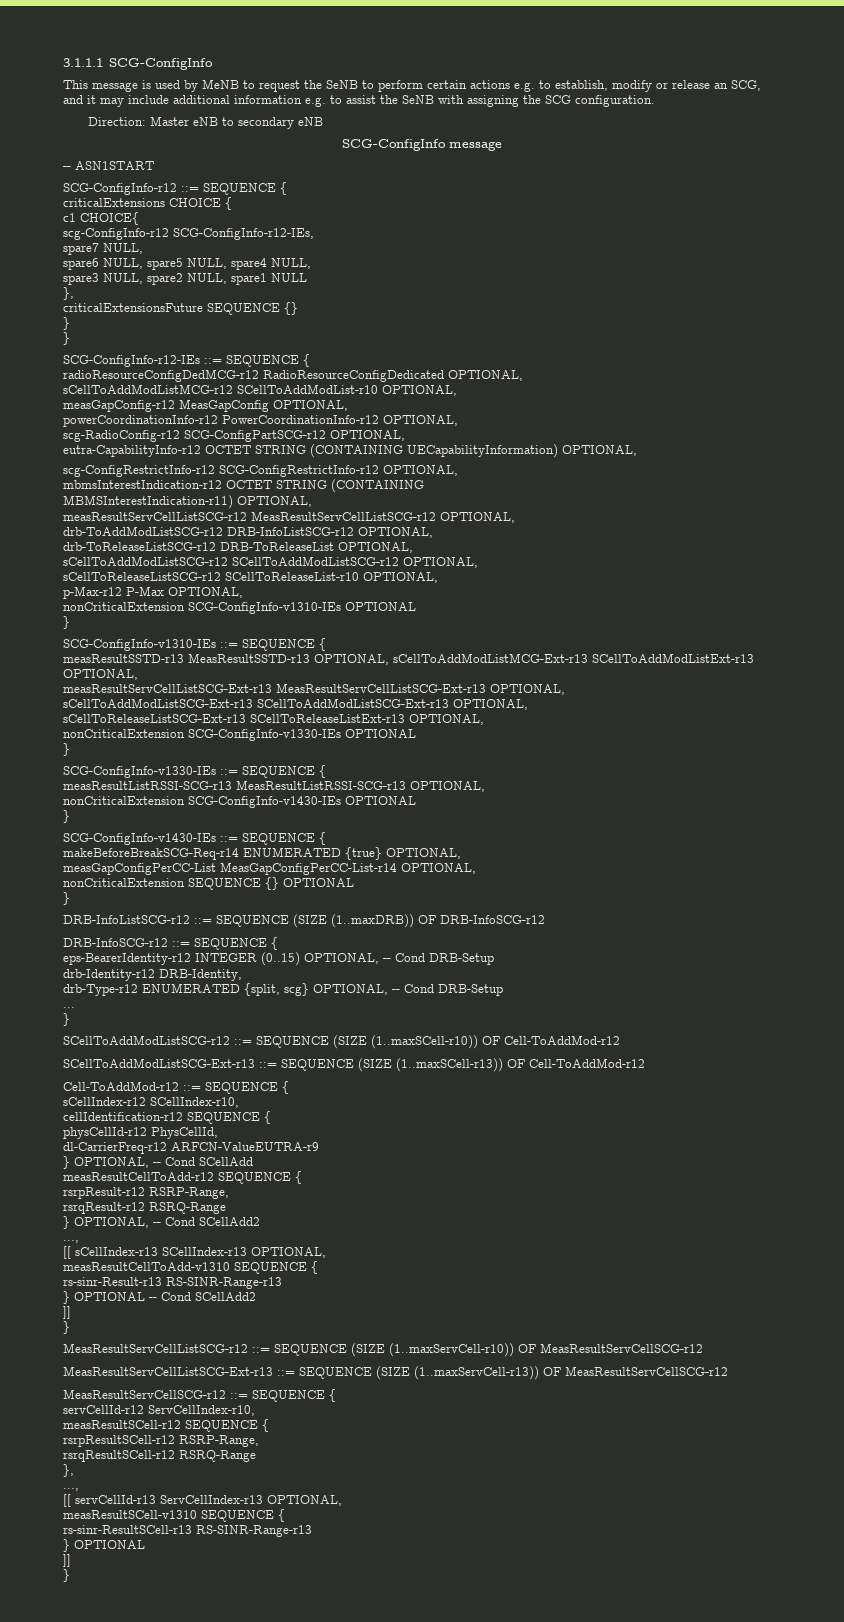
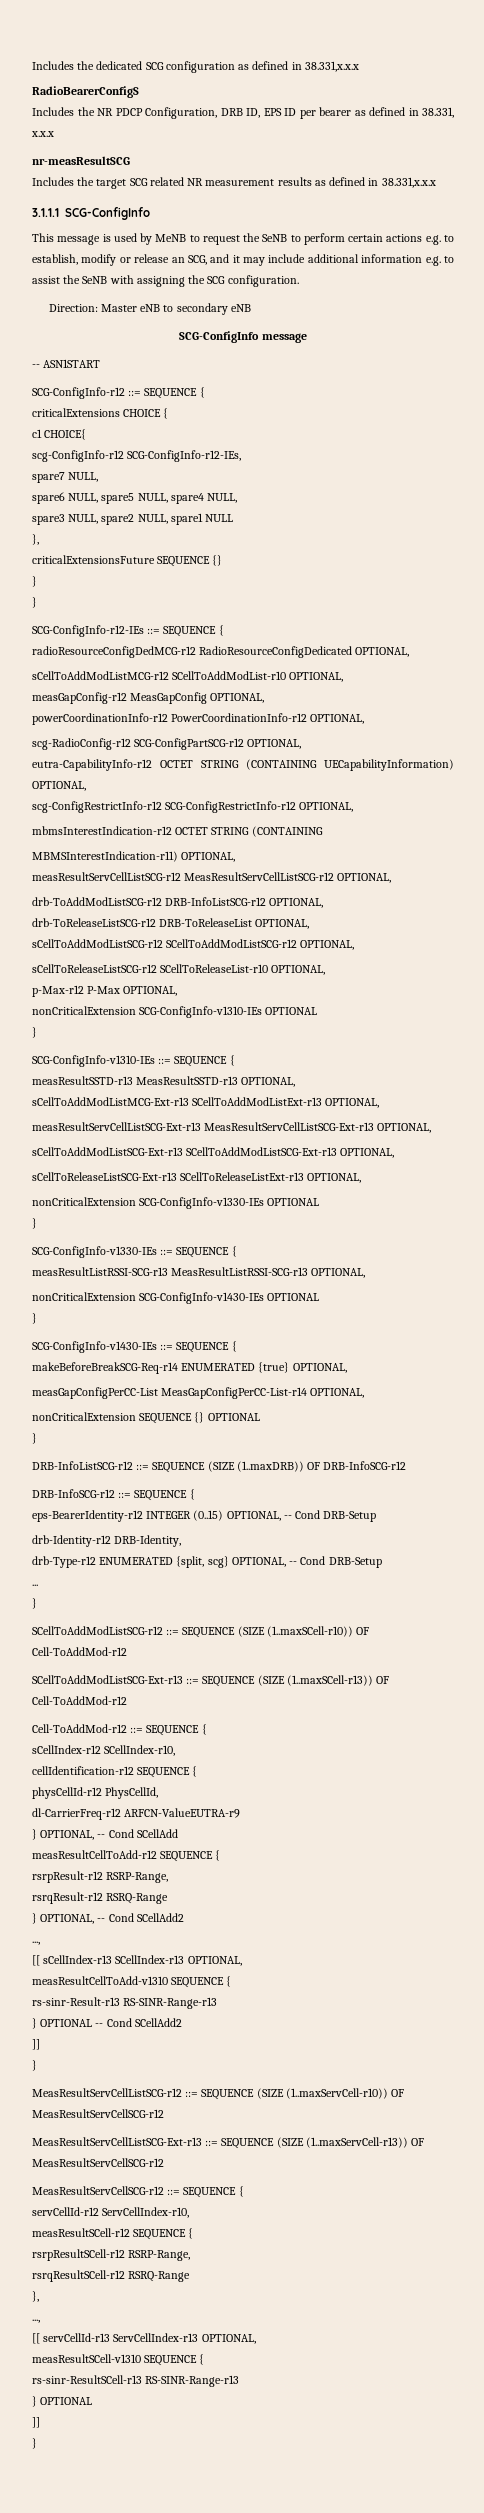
(63, 62) none -> [32,61,359,73] [32,86,139,98] [32,107,454,119] [31,131,54,137] [32,156,130,165] [32,177,436,189] Includes the dedicated SCG configuration as defined in 38.331,x.x.x // RadioBearerConfigS // Includes the NR PDCP Configuration, DRB ID, EPS ID per bearer as defined in 38.331, x.x.x // nr-measResultSCG // Includes the target SCG related NR measurement results as defined in 38.331,x.x.x //

